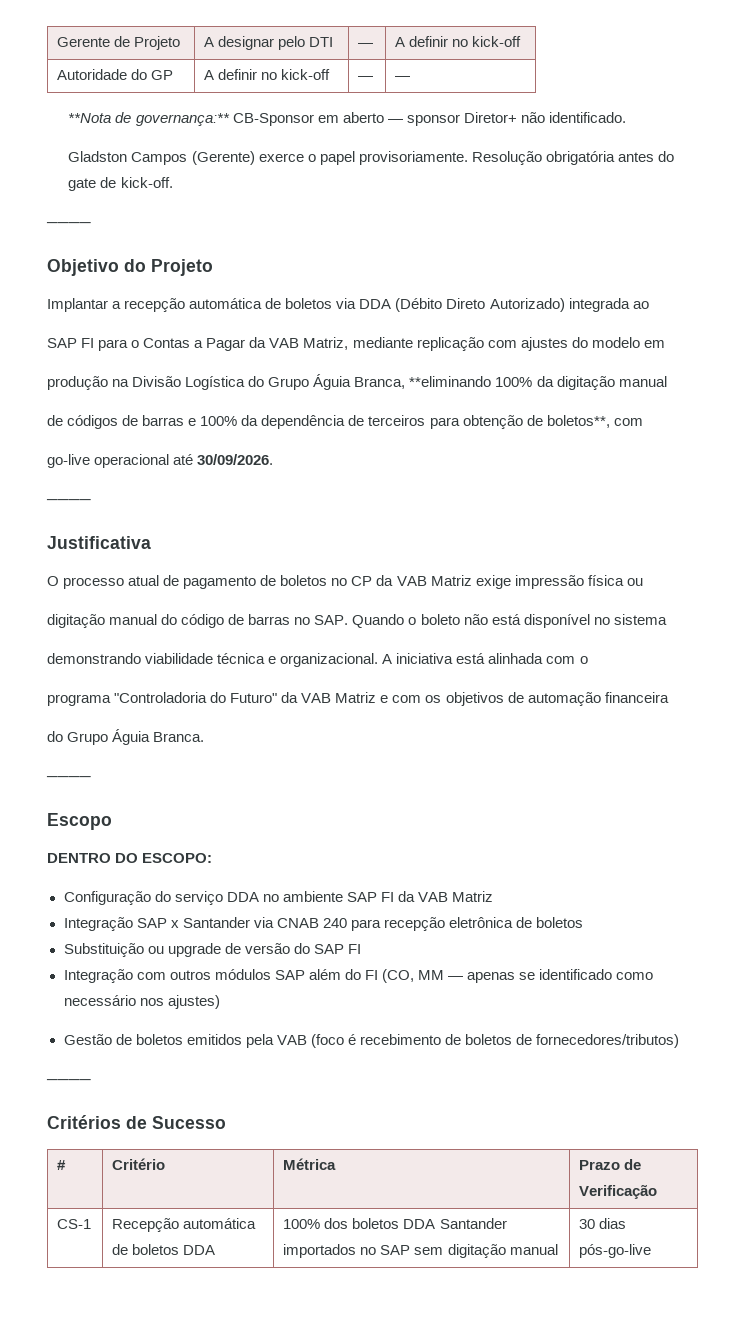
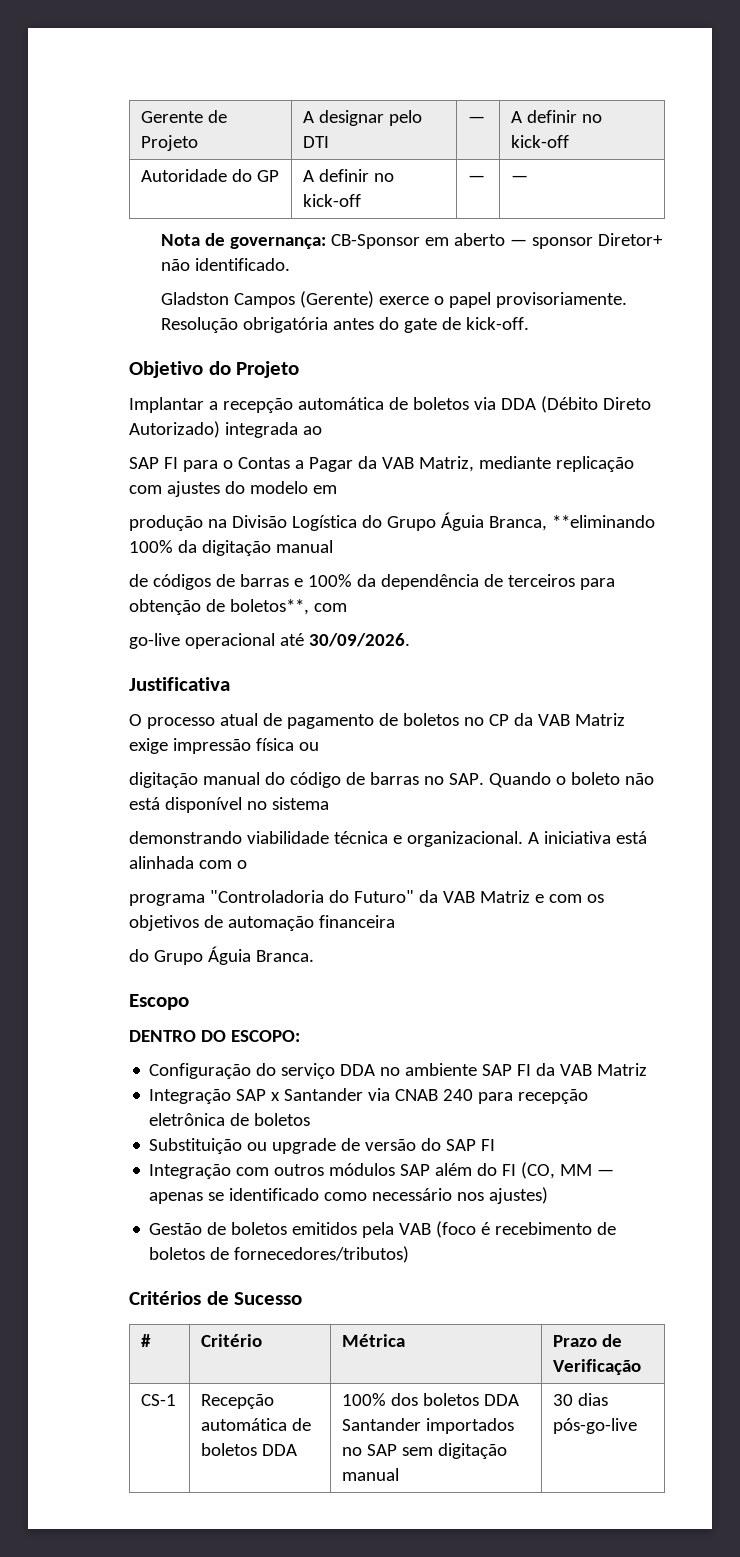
[68,112,230,126] **Nota de governança:** -> [160,233,326,249] Nota de governança:
[46,222,91,227] // ──── -> (529, 323) none
[46,499,91,504] // ──── -> (410, 640) none
[46,776,91,781] // ──── -> (314, 956) none
[46,1079,91,1084] // ──── -> (410, 1254) none

